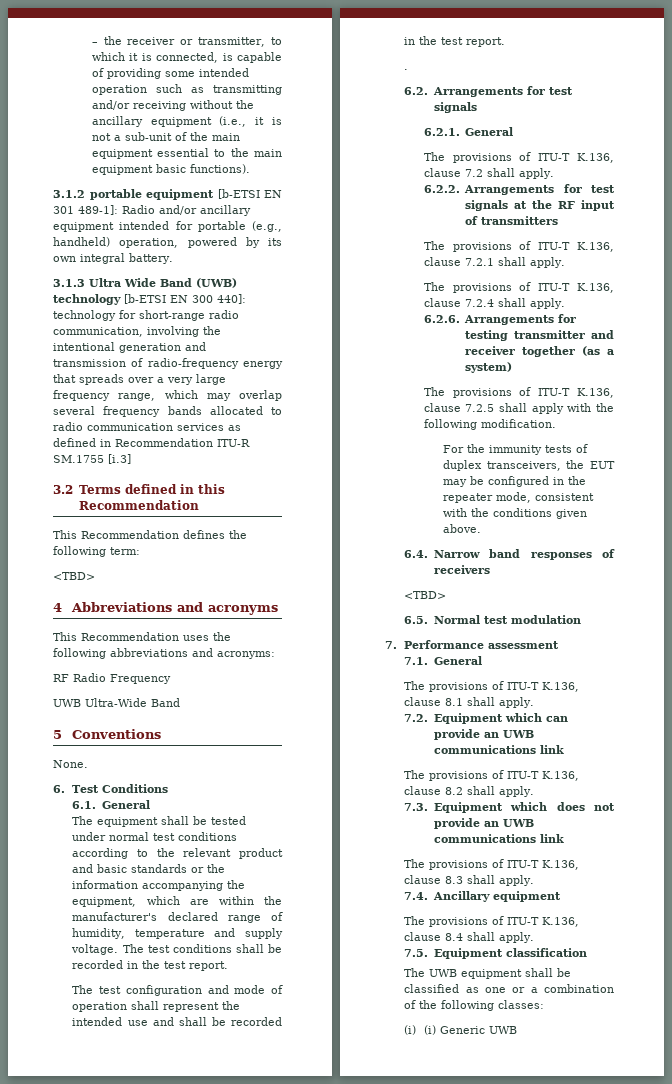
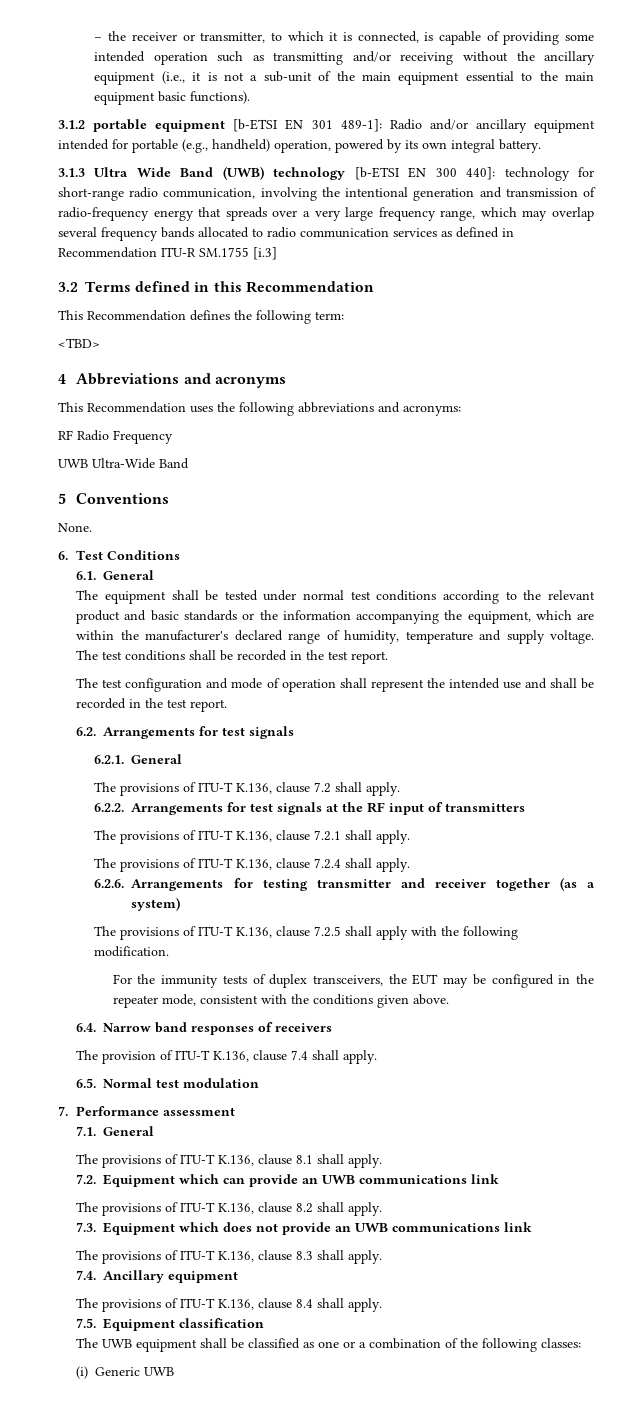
[404,69,409,70] // . -> (228, 705) none
[404,591,447,599] <TBD> -> [76,1050,378,1064] The provision of ITU-T K.136, clause 7.4 shall apply.
[423,1025,436,1035] (i) -> (89, 1372) none

